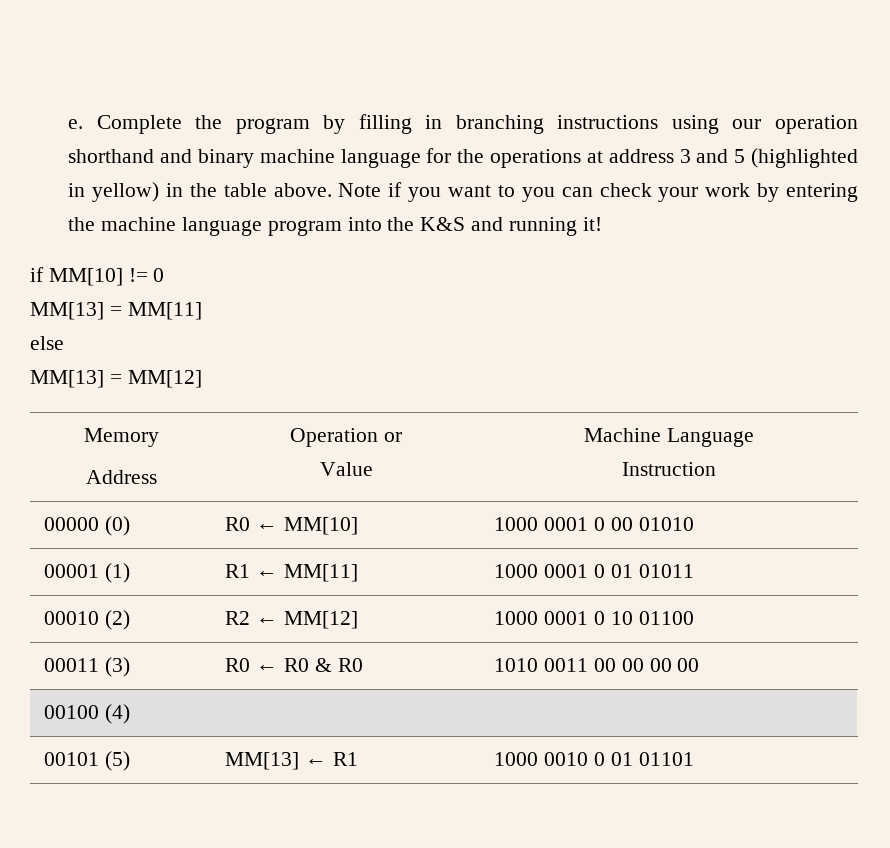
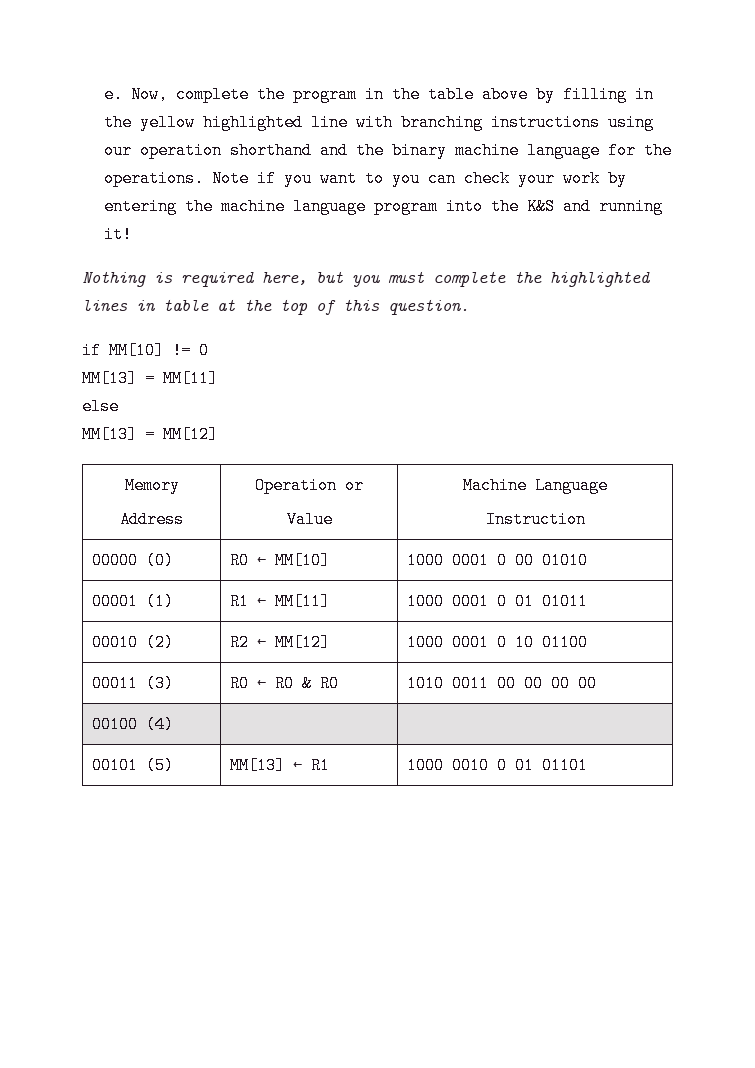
[96,114,443,134] Complete the program by filling in -> [130,86,654,103] [103,114,393,131] Now, complete the program in the table above by filling in the yellow highlighted line with
(193, 156) none -> [355,142,384,159] the
[490,148,858,168] [68,182,332,202] operations at address 3 and 5 (highlighted in yellow) in the table above. -> [103,170,204,187] operations.
(602, 224) none -> [82,271,650,287] [82,299,469,315] // Nothing is required here, but you must complete the highlighted lines in table at the top of this question.

